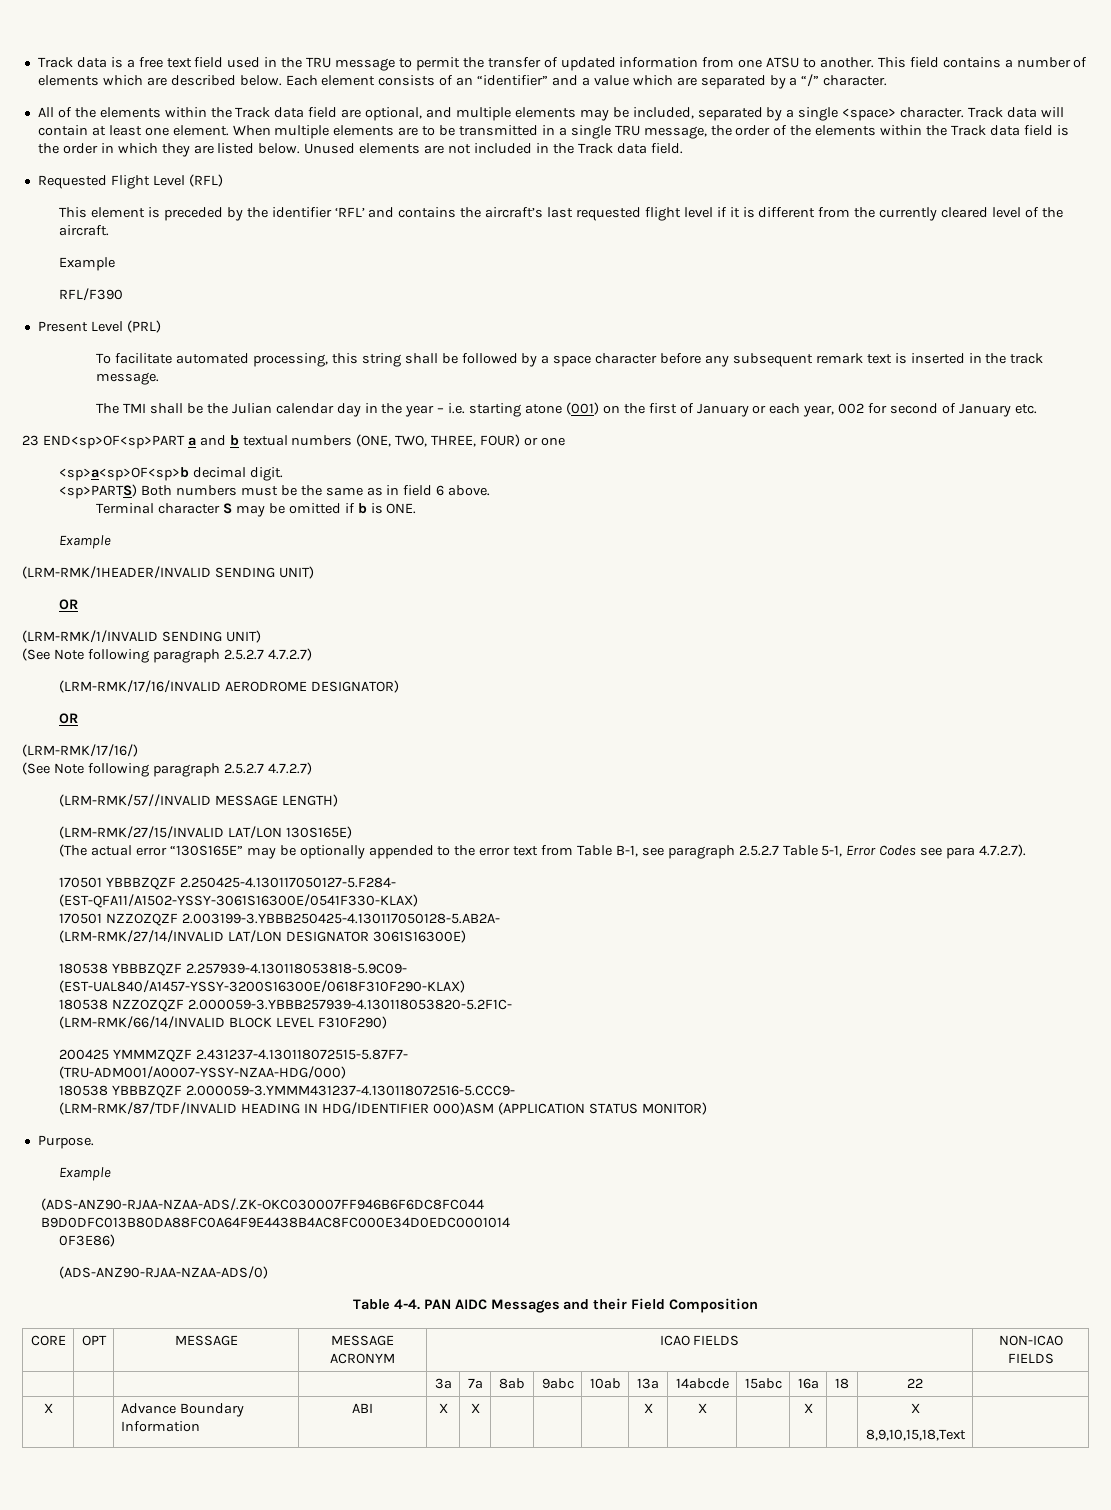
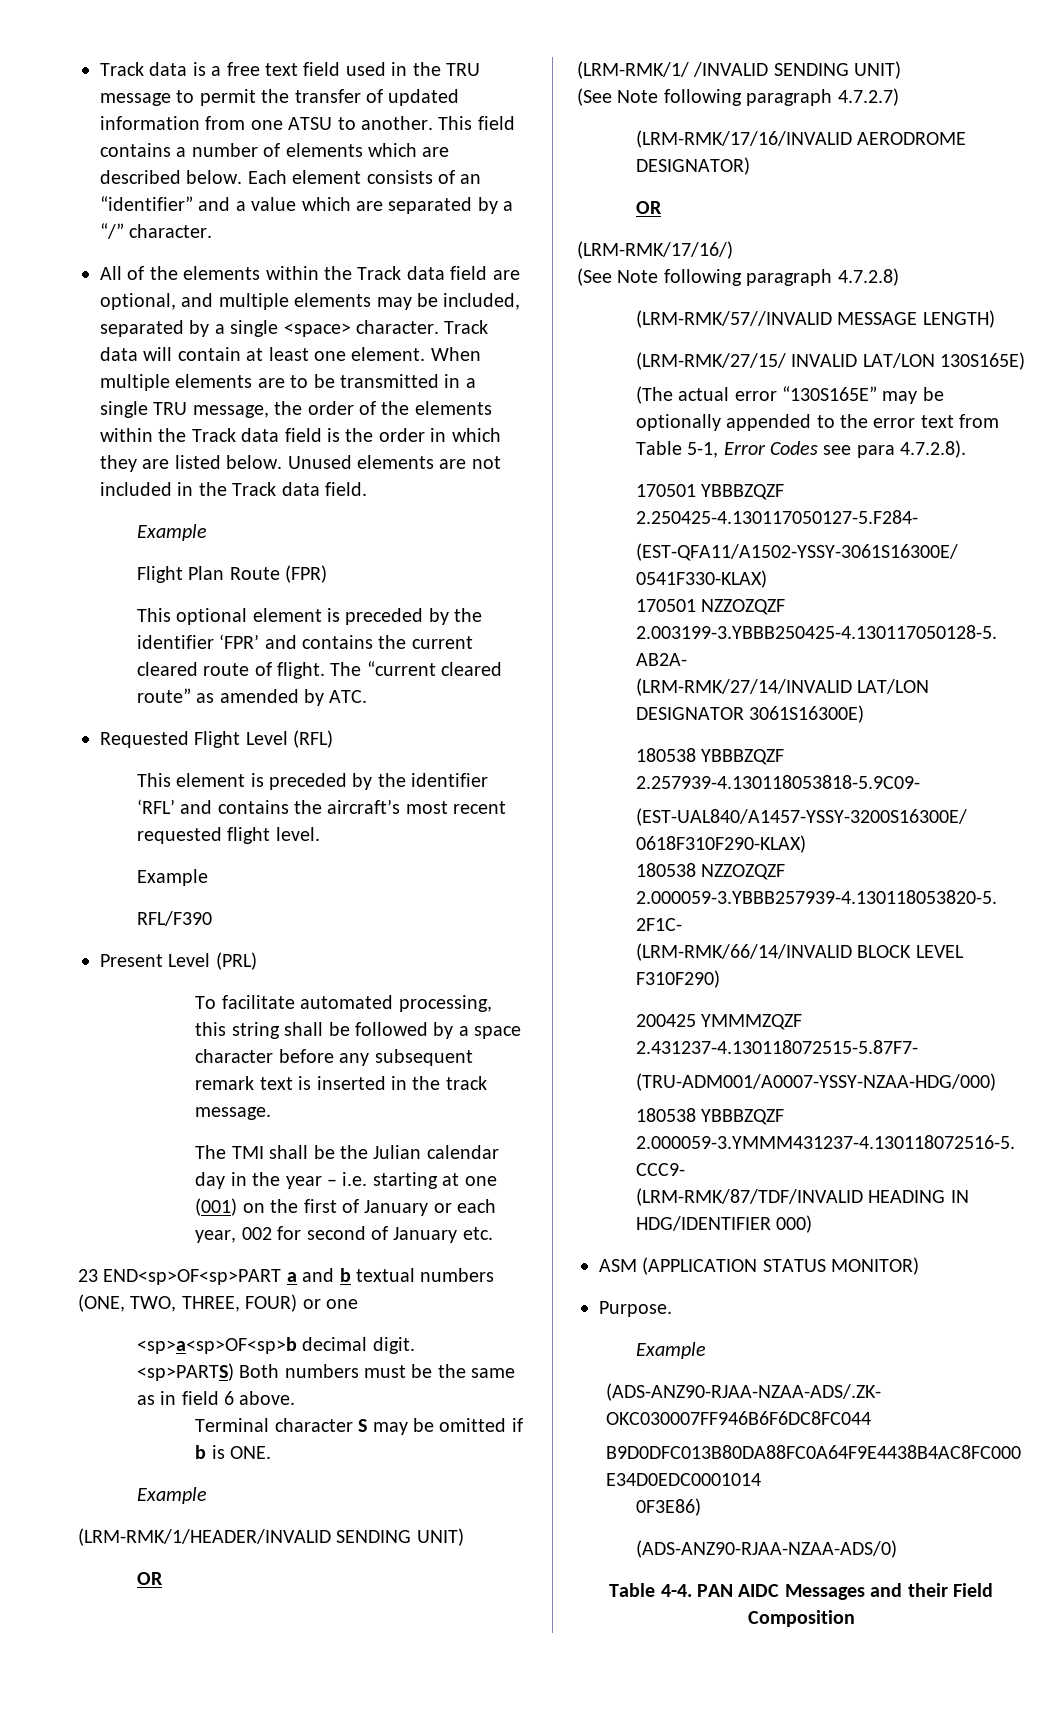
(683, 148) none -> [136,524,207,541] [136,565,327,583] [136,608,483,625] [136,634,473,649] [136,661,503,679] [136,688,368,706] // Example // Flight Plan Route (FPR) // This optional element is preceded by the identifier ‘FPR’ and contains the current cleared route of flight. The “current cleared route” as amended by ATC.
[547,207,1063,221] [59,225,110,236] last requested flight level if it is different from the currently cleared level of the aircraft. -> [405,801,507,814] [136,827,320,844] most recent requested flight level.
[525,404,563,414] atone -> [442,1173,497,1186] at one
[22,566,211,579] (LRM-RMK/1HEADER/INVALID -> [78,1528,331,1546] (LRM-RMK/1/HEADER/INVALID
[22,630,158,643] (LRM-RMK/1/INVALID -> [577,61,769,79] (LRM-RMK/1/ /INVALID
[223,649,264,660] 2.5.2.7 -> (833, 97) none
[223,762,312,775] 2.5.2.7 4.7.2.7) -> [837,268,899,286] 4.7.2.8)
[59,826,225,839] (LRM-RMK/27/15/INVALID -> [635,352,858,370] (LRM-RMK/27/15/ INVALID
[615,845,818,859] B-1, see paragraph 2.5.2.7 Table -> (682, 448) none
[979,844,1027,857] 4.7.2.7). -> [900,440,967,458] 4.7.2.8).
[432,1102,494,1115] 000)ASM -> [776,1215,813,1233] [599,1259,637,1272] 000) // ASM
[30,1335,66,1346] [81,1335,107,1346] [174,1335,238,1346] [331,1335,394,1346] [330,1353,395,1364] [659,1335,740,1346] [998,1335,1063,1346] [1007,1353,1054,1364] [434,1378,452,1389] [467,1378,483,1389] [499,1378,525,1389] [541,1378,574,1389] [589,1378,621,1389] [637,1378,659,1389] [675,1378,729,1389] [744,1378,782,1389] [797,1378,819,1389] [835,1378,849,1389] [907,1378,923,1388] [43,1403,53,1413] [120,1403,244,1417] [120,1421,200,1432] [352,1403,373,1413] [438,1403,448,1413] [470,1403,480,1413] [643,1403,653,1413] [697,1403,707,1413] [803,1403,813,1413] [910,1403,920,1413] [865,1429,966,1441] // CORE | OPT | MESSAGE | MESSAGE ACRONYM | ICAO FIELDS | NON-ICAO FIELDS // | | | | 3a | 7a | 8ab | 9abc | 10ab | 13a | 14abcde | 15abc | 16a | 18 | 22 | // X | | Advance Boundary Information | ABI | X | X | | | | X | X | | X | | X // 8,9,10,15,18,Text | -> (855, 1618) none

